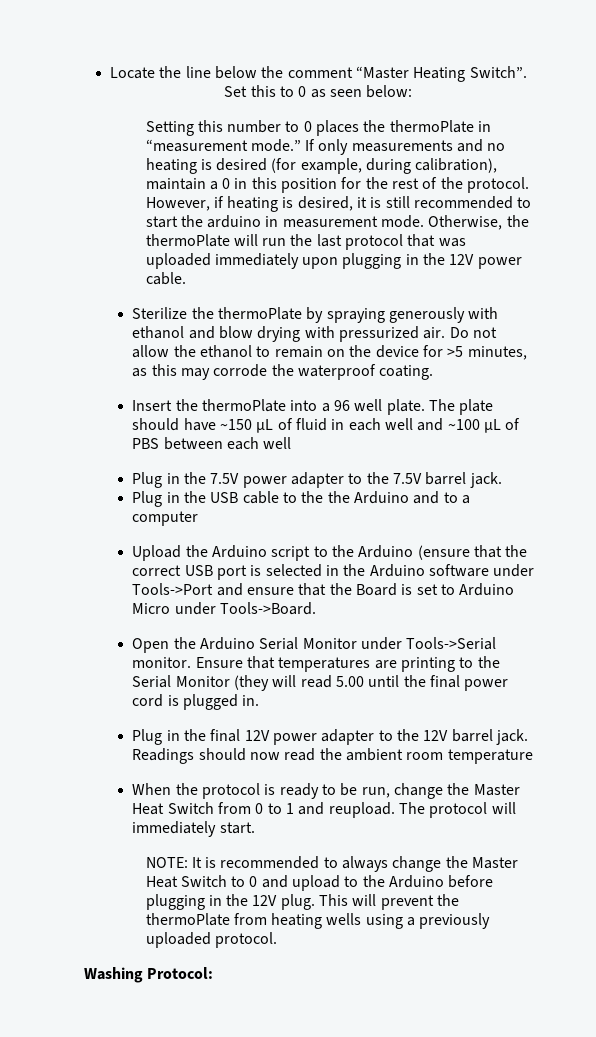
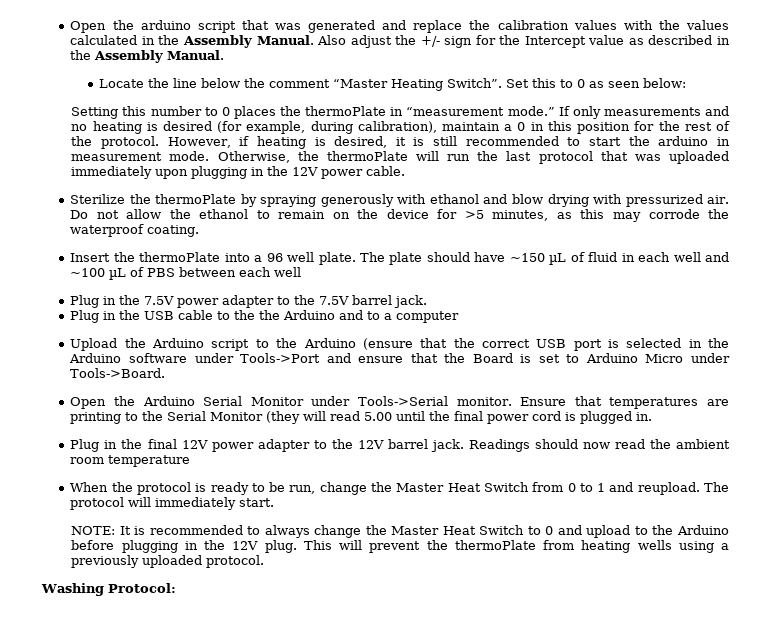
(110, 73) none -> [70,20,729,33] [70,35,730,48] [70,50,225,63] Open the arduino script that was generated and replace the calibration values with the values calculated in the Assembly Manual. Also adjust the +/- sign for the Intercept value as described in the Assembly Manual. //

